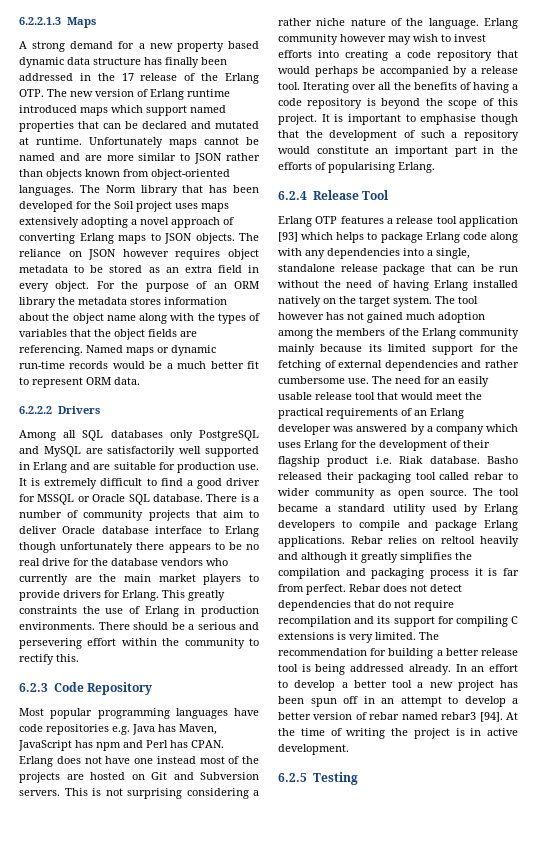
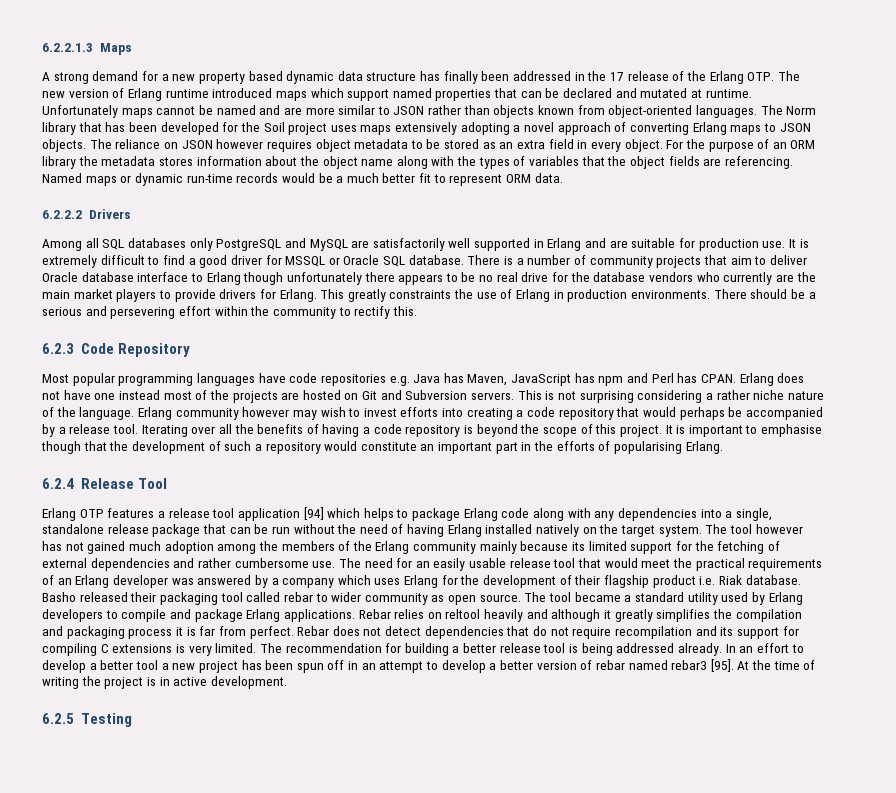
[278,232,298,242] [93] -> [303,507,324,520] [94]
[479,712,503,722] [94]. -> [710,659,734,672] [95].

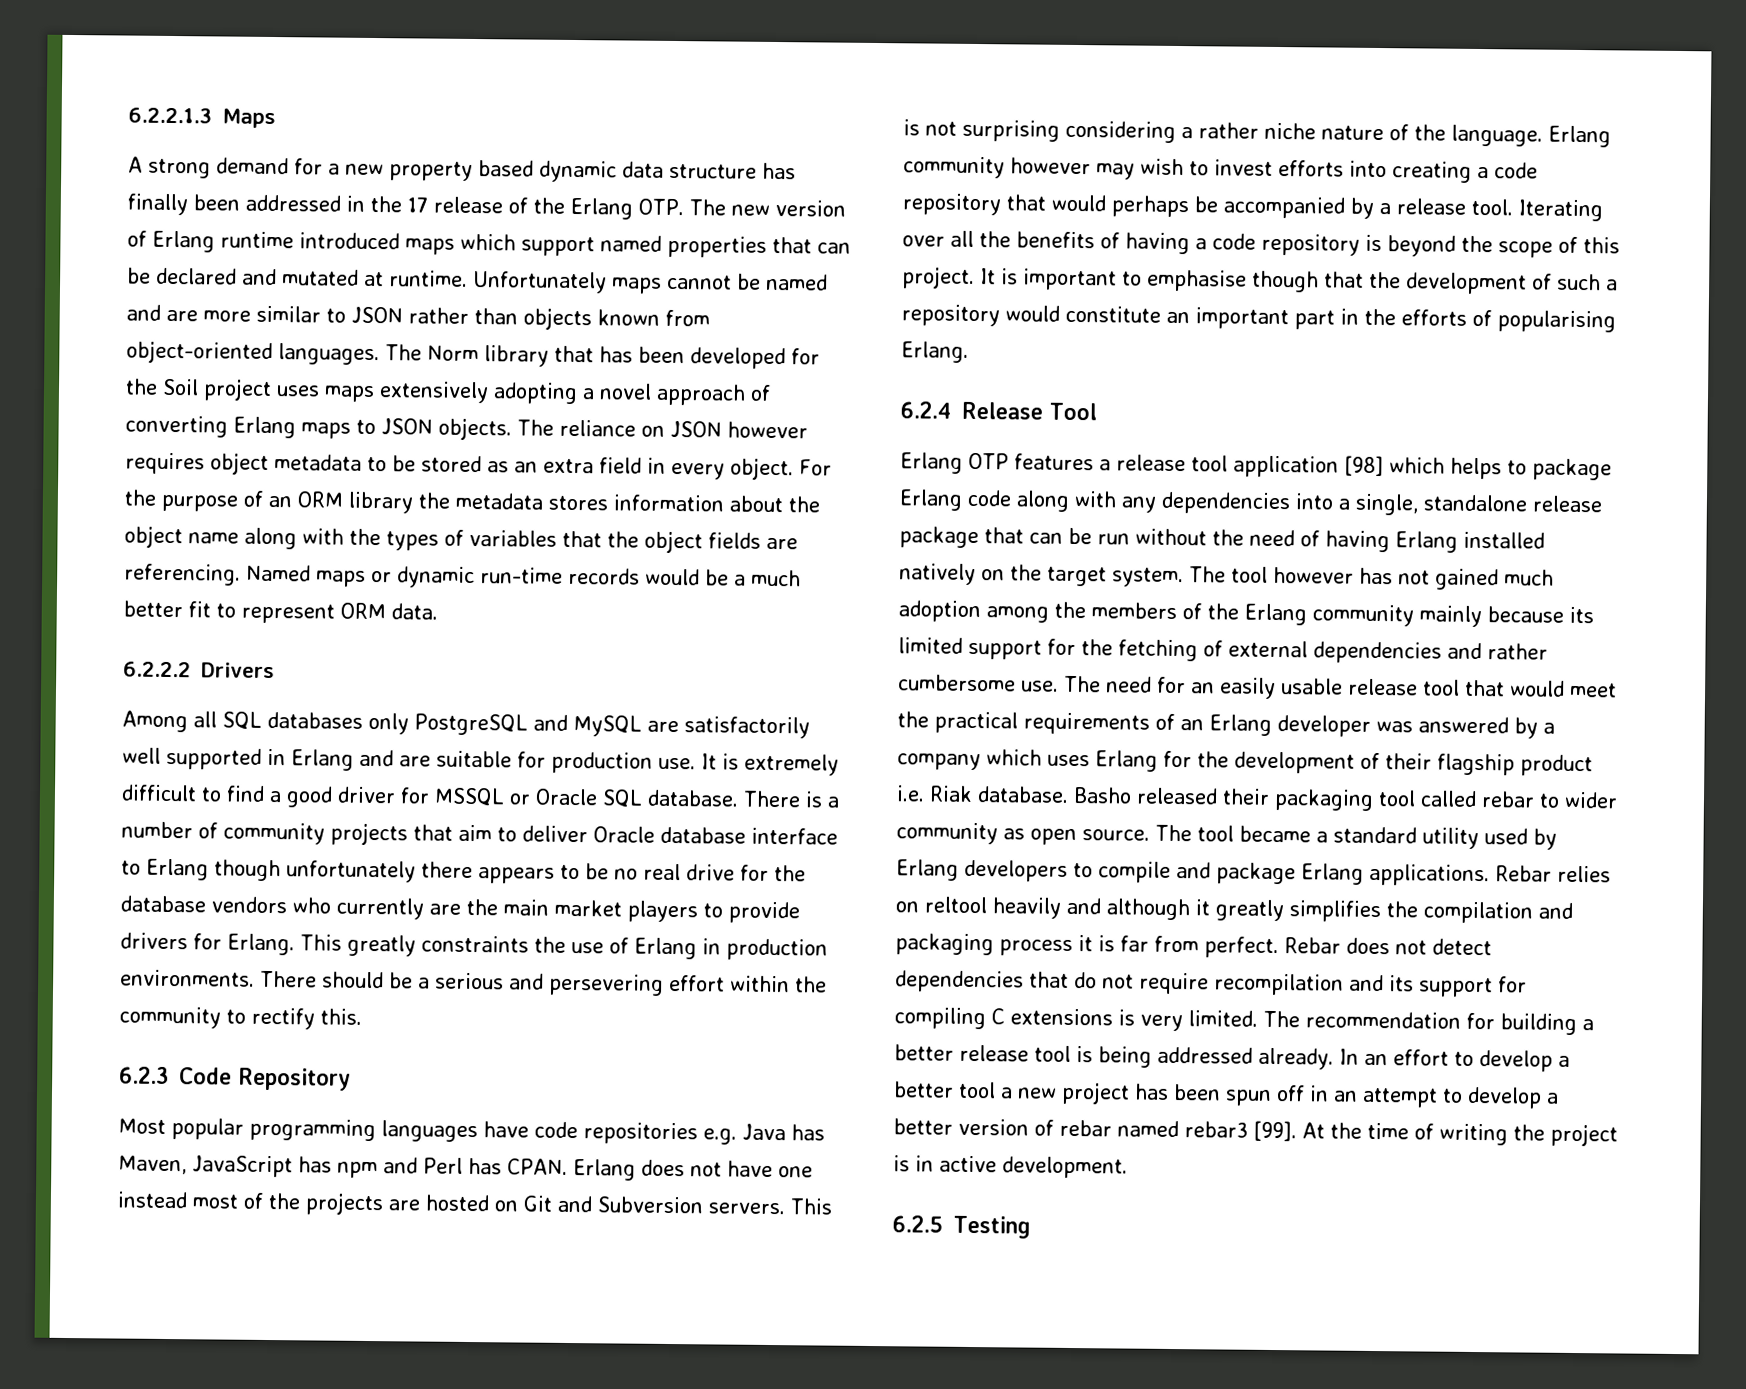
[303,507,324,520] [94] -> [1344,455,1384,477] [98]
[710,659,734,672] [95]. -> [1253,1120,1297,1142] [99].

